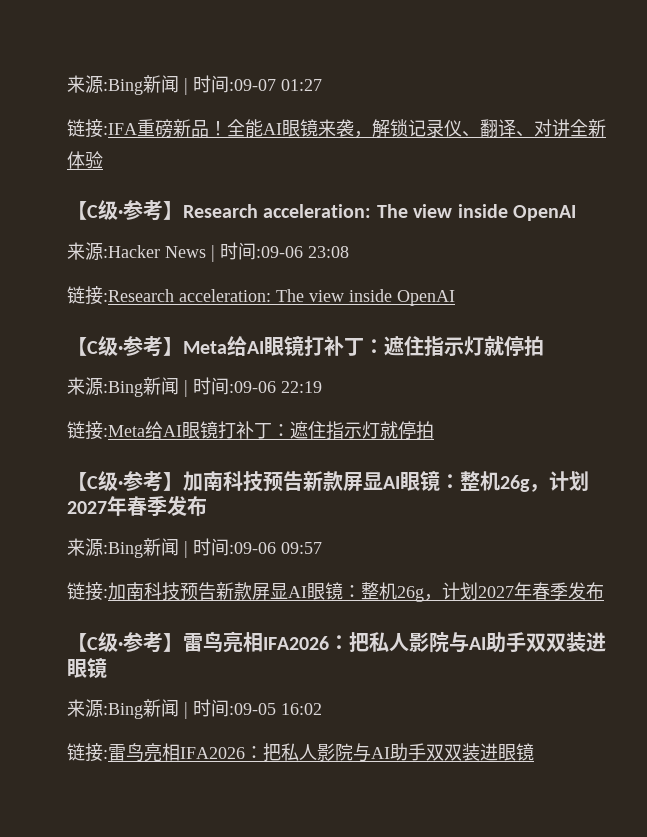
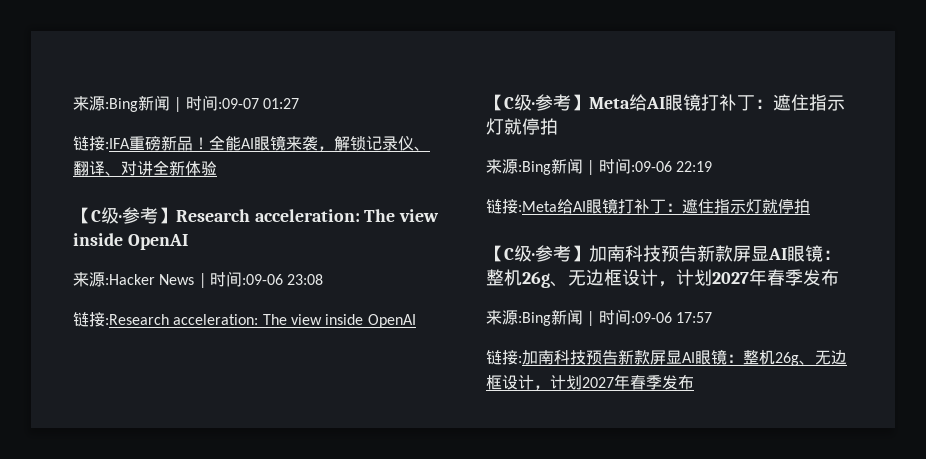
(530, 483) none -> [550,269,658,287] 、无边框设计
[281,542,322,554] 09:57 -> [675,312,712,323] 17:57
[424,582,604,601] [67,631,606,653] [67,657,107,679] [67,699,322,719] [67,743,534,762] ，计划2027年春季发布 // 【C级·参考】雷鸟亮相IFA2026：把私人影院与AI助手双双装进眼镜 // 来源:Bing新闻 | 时间:09-05 16:02 // 链接:雷鸟亮相IFA2026：把私人影院与AI助手双双装进眼镜 -> [799,350,847,365] [486,374,694,390] 、无边框设计，计划2027年春季发布

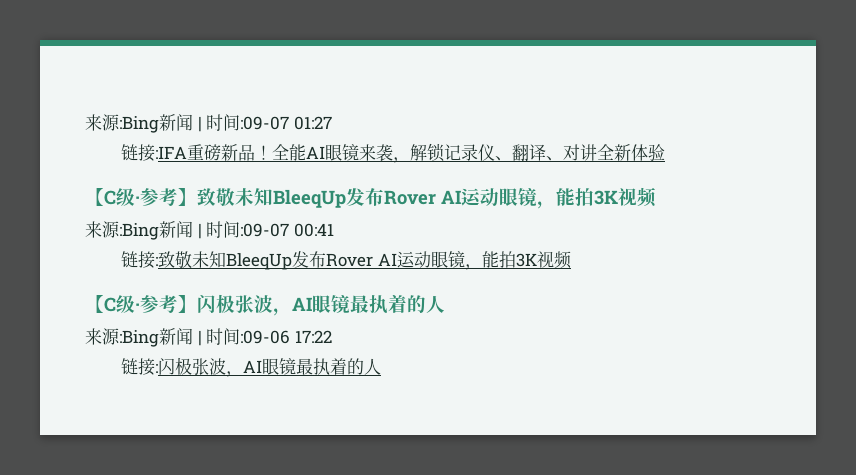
[176,209,440,222] [73,233,188,250] [73,271,324,288] [73,312,416,328] [486,94,845,111] [486,118,558,135] [486,158,712,175] [486,198,810,214] [486,245,841,262] [486,269,839,288] [486,309,712,326] [486,349,847,366] [486,374,694,390] Research acceleration: The view inside OpenAI // 来源:Hacker News | 时间:09-06 23:08 // 链接:Research acceleration: The view inside OpenAI // 【C级·参考】Meta给AI眼镜打补丁：遮住指示灯就停拍 // 来源:Bing新闻 | 时间:09-06 22:19 // 链接:Meta给AI眼镜打补丁：遮住指示灯就停拍 // 【C级·参考】加南科技预告新款屏显AI眼镜：整机26g、无边框设计，计划2027年春季发布 // 来源:Bing新闻 | 时间:09-06 17:57 // 链接:加南科技预告新款屏显AI眼镜：整机26g、无边框设计，计划2027年春季发布 -> [197,187,657,209] [85,221,334,240] [121,250,572,270] [85,294,445,316] [85,328,332,347] [121,357,382,377] 致敬未知BleeqUp发布Rover AI运动眼镜，能拍3K视频 // 来源:Bing新闻 | 时间:09-07 00:41 // 链接:致敬未知BleeqUp发布Rover AI运动眼镜，能拍3K视频 // 【C级·参考】闪极张波，AI眼镜最执着的人 // 来源:Bing新闻 | 时间:09-06 17:22 // 链接:闪极张波，AI眼镜最执着的人

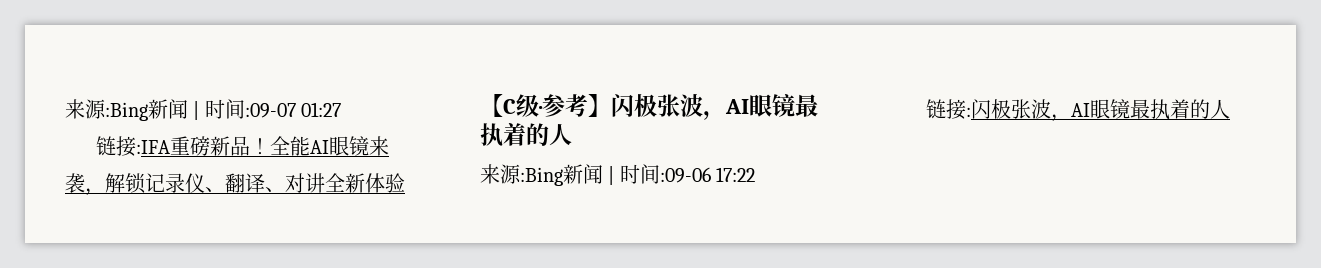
[85,187,657,209] [85,221,334,240] [121,250,572,270] // 【C级·参考】致敬未知BleeqUp发布Rover AI运动眼镜，能拍3K视频 // 来源:Bing新闻 | 时间:09-07 00:41 // 链接:致敬未知BleeqUp发布Rover AI运动眼镜，能拍3K视频 -> (405, 183) none

